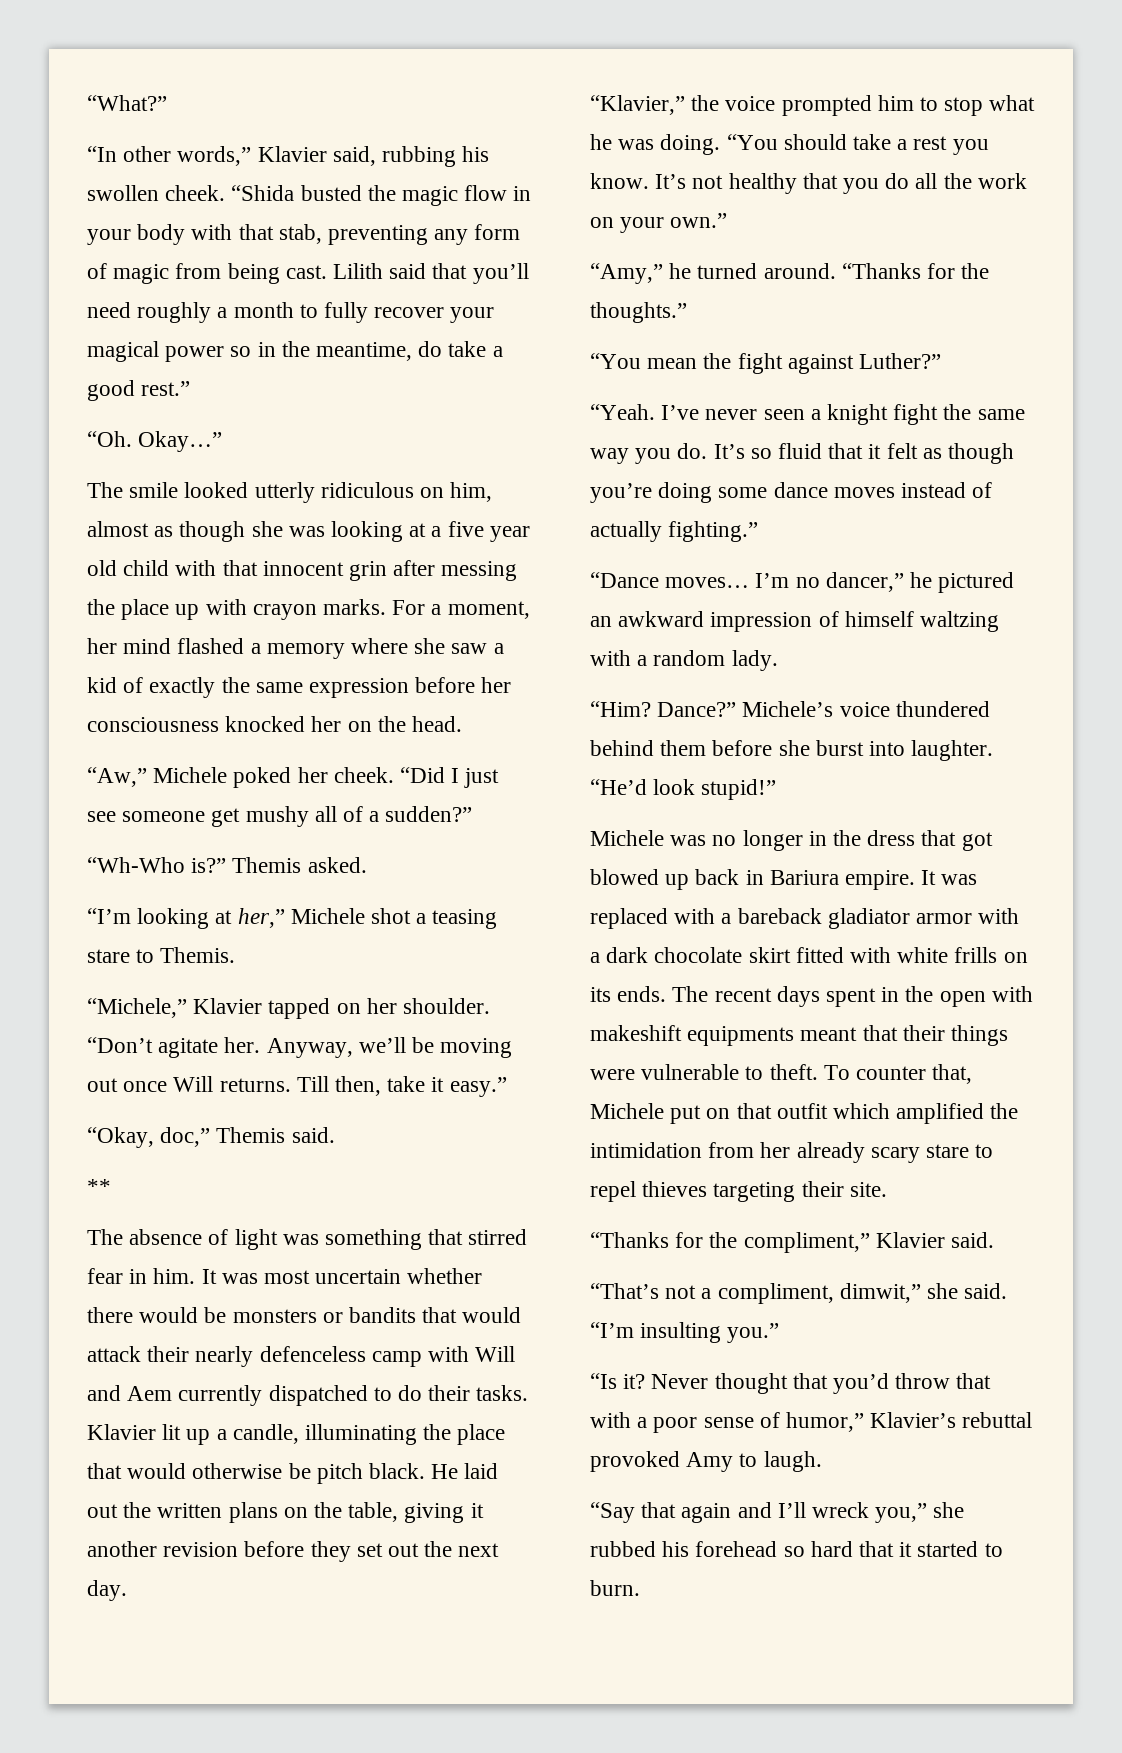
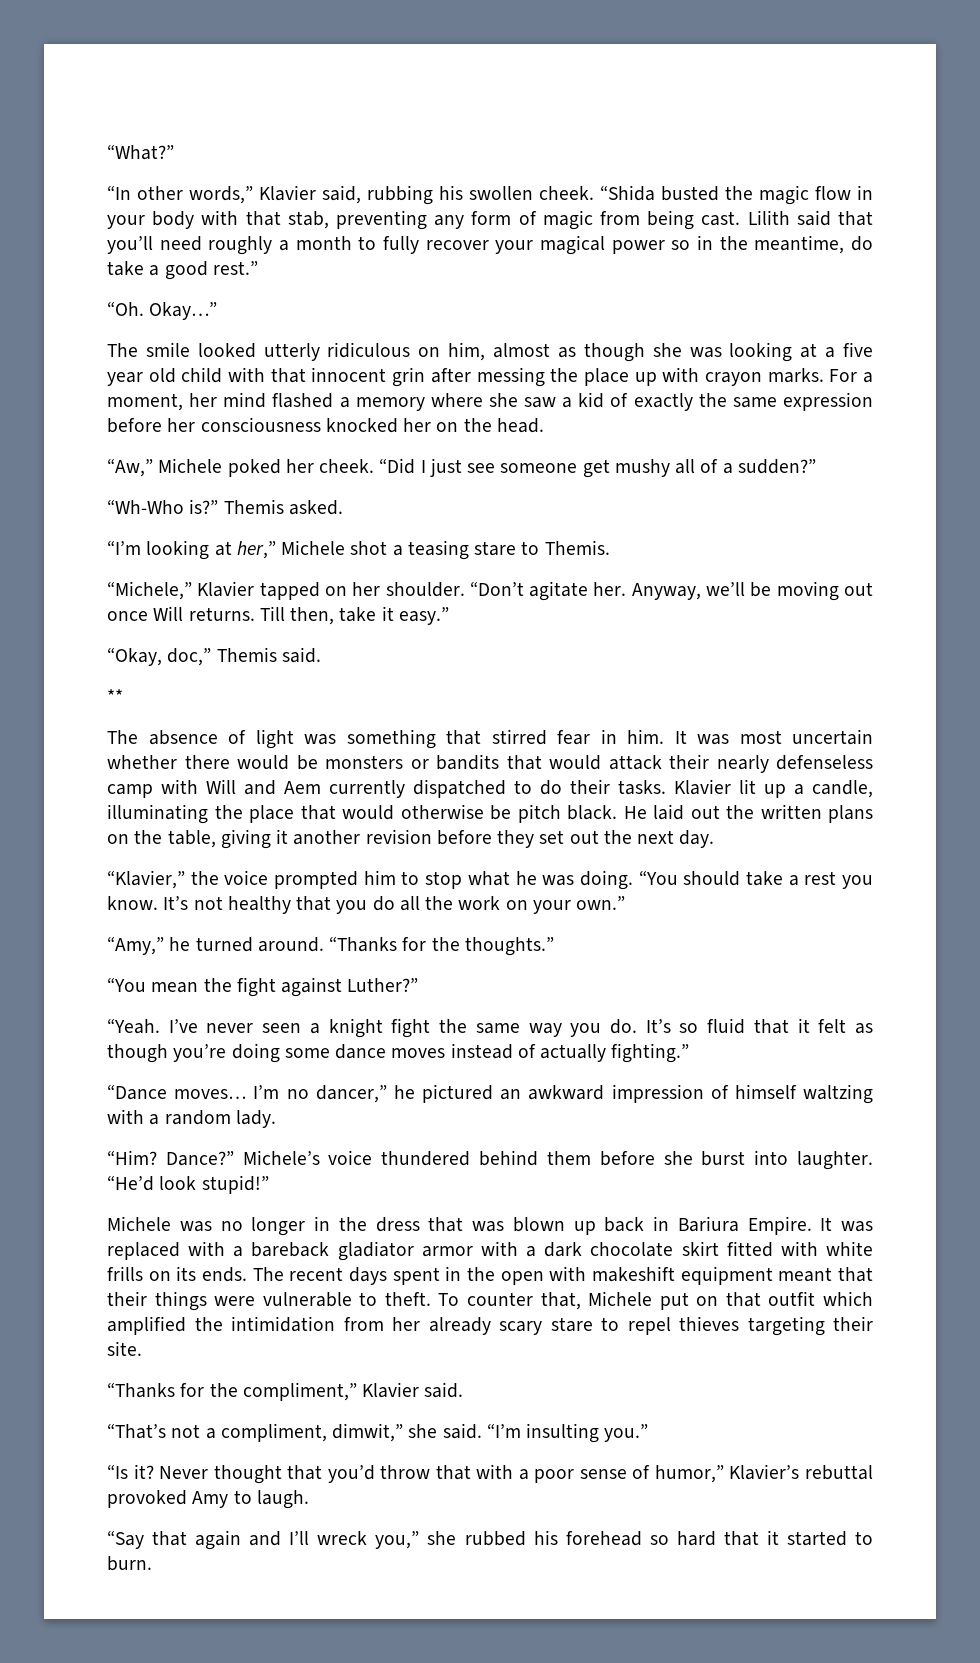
[259,1346,366,1362] defenceless -> [776,755,873,770] defenseless
[961,832,993,851] [590,869,659,885] got blowed -> [472,1217,565,1232] was blown
[845,870,916,890] empire. -> [747,1216,812,1235] Empire.
[687,1026,795,1046] equipments -> [680,1266,773,1285] equipment

